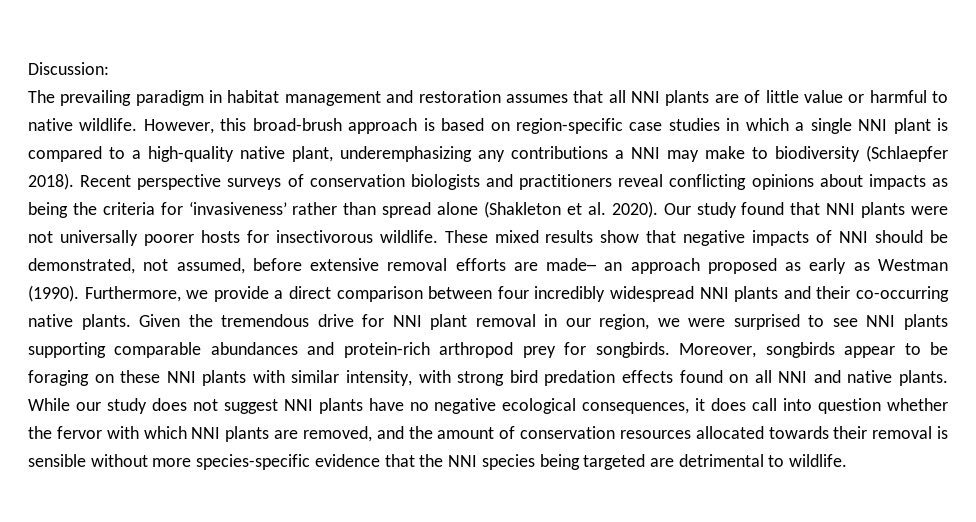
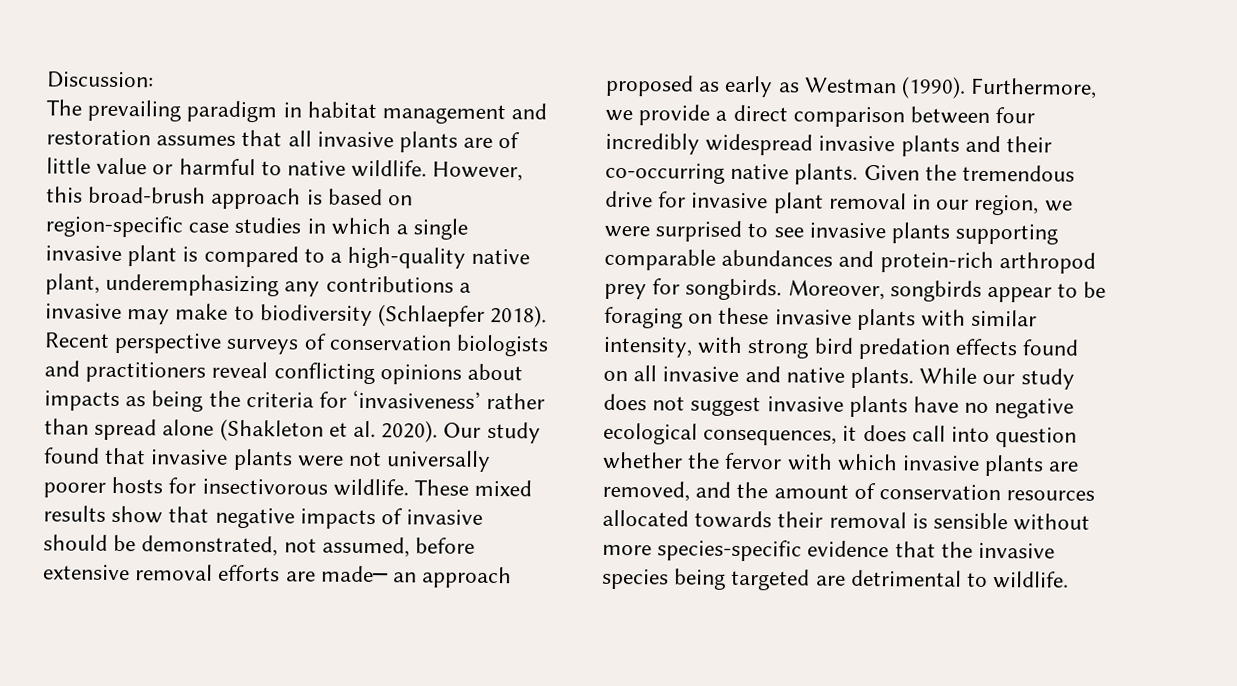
[631,91,661,103] NNI -> [316,131,394,148] invasive
[858,119,888,131] NNI -> [45,245,122,262] invasive
[631,147,660,159] NNI -> [45,303,122,320] invasive
[826,203,856,215] NNI -> [151,449,229,465] invasive
[839,231,869,243] NNI -> [406,509,484,525] invasive
[699,287,729,299] NNI -> [818,135,896,152] invasive
[392,315,422,327] NNI -> [691,192,769,209] invasive
[866,315,896,327] NNI -> [808,222,886,239] invasive
[166,371,196,383] NNI -> [774,309,852,325] invasive
[778,371,808,383] NNI -> [662,366,740,382] invasive
[283,399,313,411] NNI -> [766,396,844,412] invasive
[191,427,221,439] NNI -> [902,455,981,471] invasive
[448,455,478,467] NNI -> [978,542,1056,559] invasive

